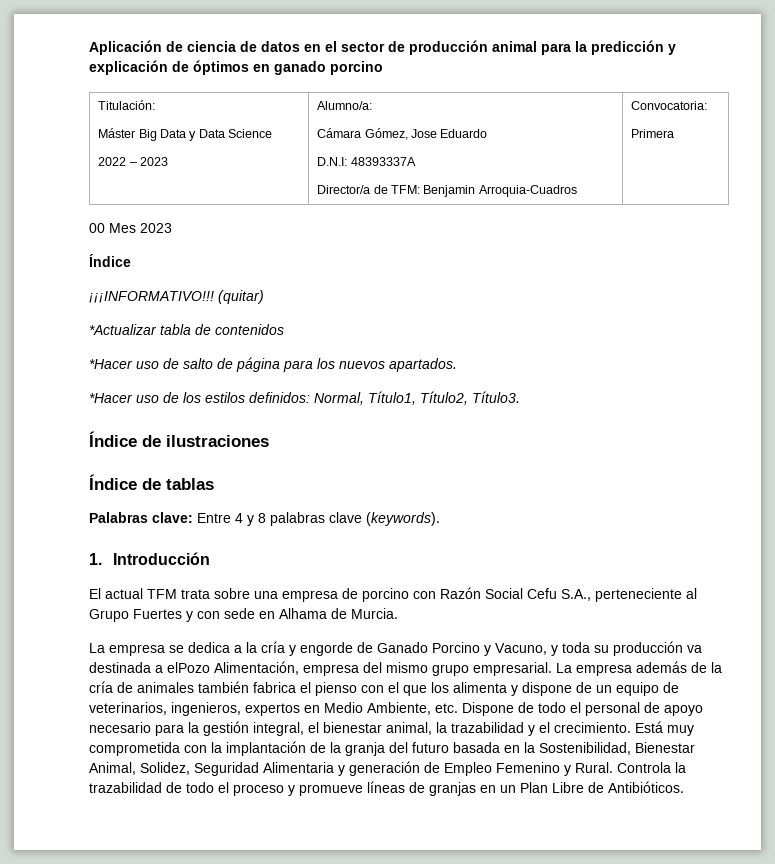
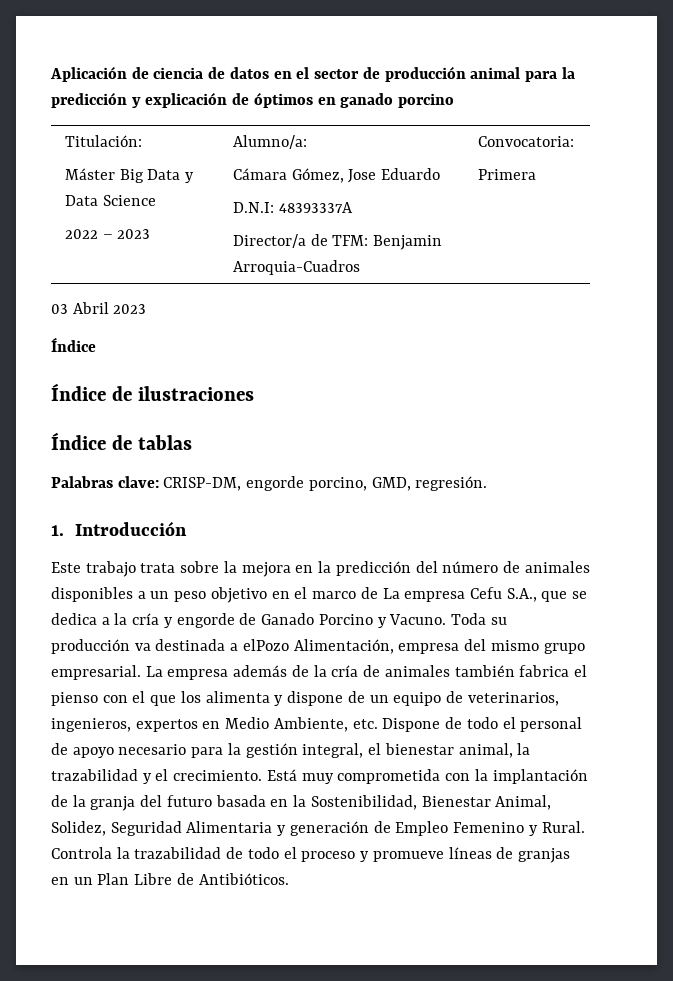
[89,223,136,233] 00 Mes -> [51,302,109,314] 03 Abril
[89,290,264,304] [89,324,284,335] [89,357,457,372] [89,391,520,405] // ¡¡¡INFORMATIVO!!! (quitar) // *Actualizar tabla de contenidos // *Hacer uso de salto de página para los nuevos apartados. // *Hacer uso de los estilos definidos: Normal, Título1, Título2, Título3. -> (96, 344) none
[197,512,440,526] [89,552,211,565] [89,587,697,602] [89,608,398,622] [89,643,165,656] Entre 4 y 8 palabras clave (keywords). // 1. Introducción // El actual TFM trata sobre una empresa de porcino con Razón Social Cefu S.A., perteneciente al Grupo Fuertes y con sede en Alhama de Murcia. // La empresa -> [163,476,488,491] [51,521,188,536] [51,561,590,577] [51,587,568,603] CRISP-DM, engorde porcino, GMD, regresión. // 1. Introducción // Este trabajo trata sobre la mejora en la predicción del número de animales disponibles a un peso objetivo en el marco de La empresa Cefu S.A., que
[495,642,590,656] Vacuno, y toda -> [389,613,486,625] Vacuno. Toda

